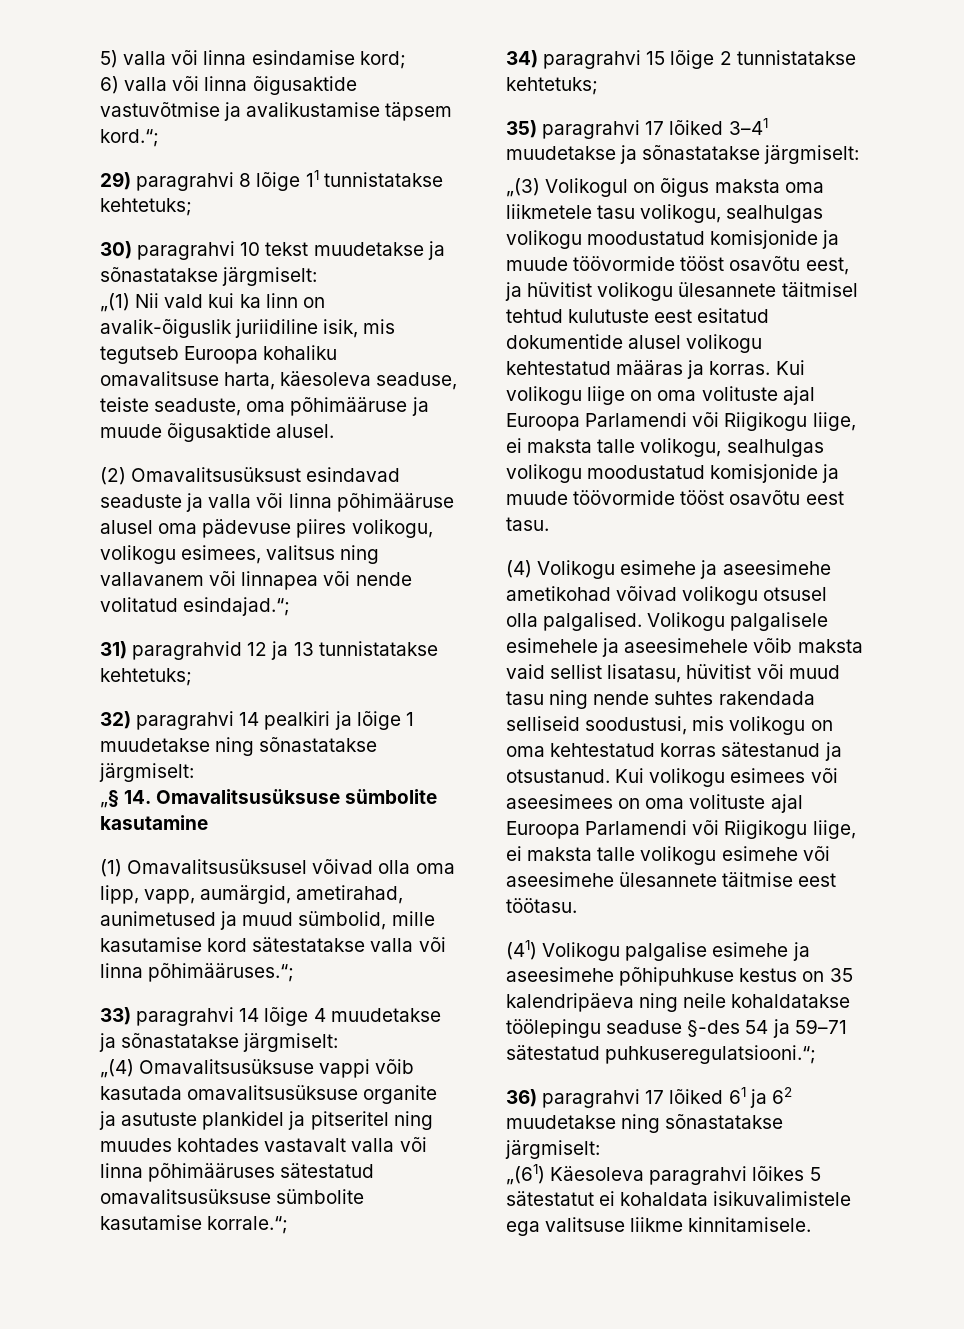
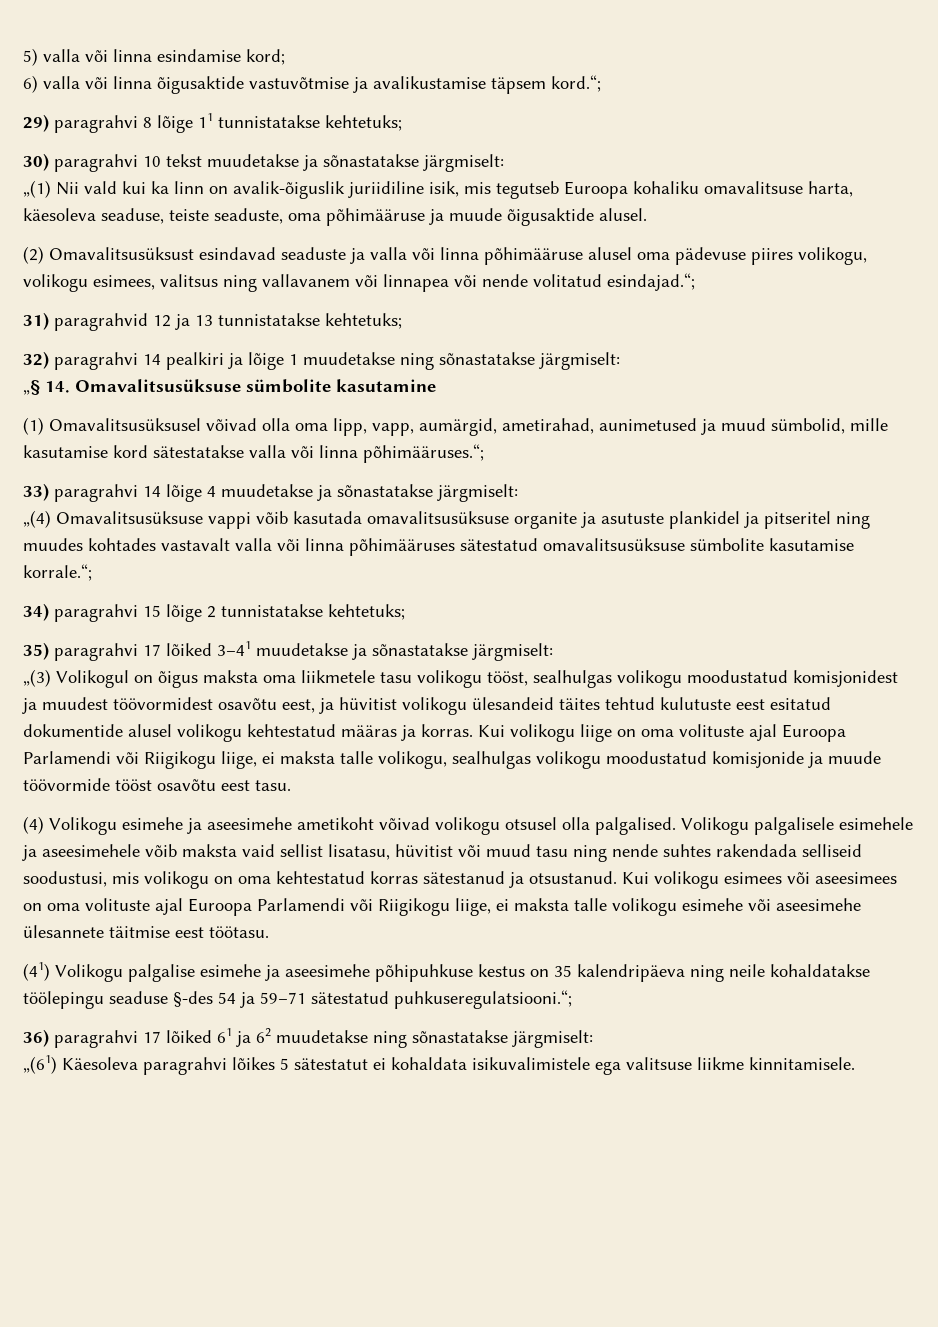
[640,204,824,223] [506,230,840,249] [506,256,725,271] volikogu, sealhulgas volikogu moodustatud komisjonide ja muude töövormide tööst -> [417,670,898,688] [22,697,213,714] volikogu tööst, sealhulgas volikogu moodustatud komisjonidest ja muudest töövormidest
[678,282,858,297] ülesannete täitmisel -> [472,697,600,710] ülesandeid täites
[506,586,611,601] ametikohad -> [297,817,374,830] ametikoht

